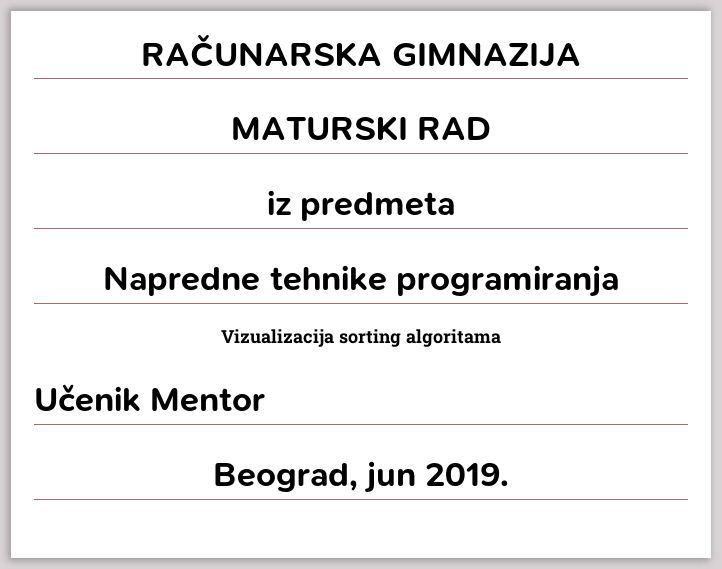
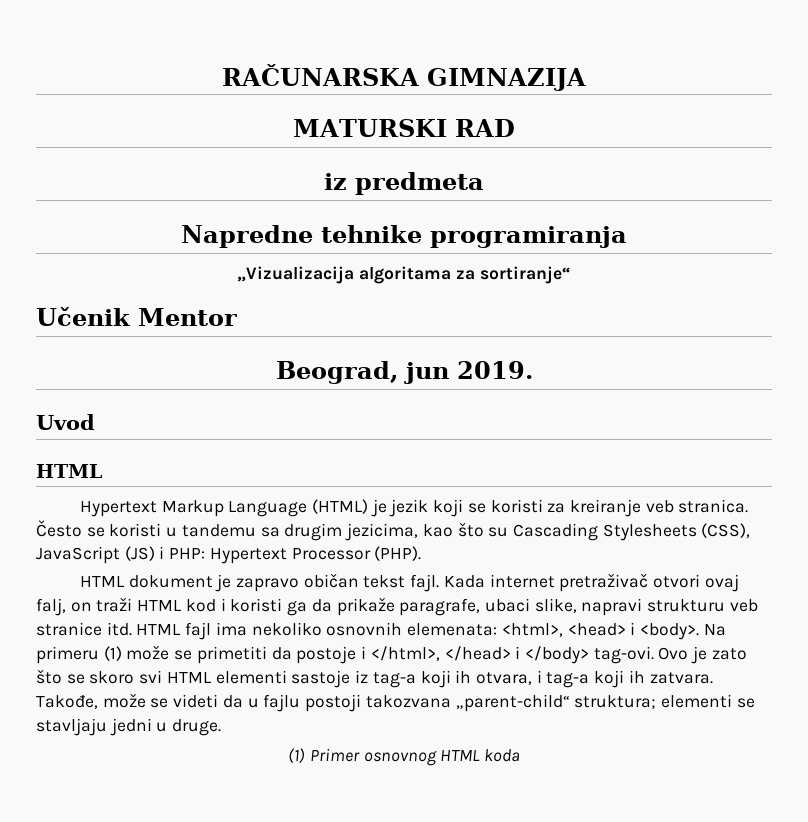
[221,329,401,347] Vizualizacija sorting -> [237,266,355,284] „Vizualizacija
(501, 338) none -> [455,266,571,284] za sortiranje“
(510, 474) none -> [36,414,95,430] [36,464,102,478] [79,499,749,517] [36,520,751,541] [36,546,422,564] [79,573,739,592] [36,597,758,616] [36,622,726,640] [36,645,747,664] [36,669,713,688] [36,693,755,712] [36,718,222,736] [288,748,520,766] // Uvod // HTML // Hypertext Markup Language (HTML) je jezik koji se koristi za kreiranje veb stranica. Često se koristi u tandemu sa drugim jezicima, kao što su Cascading Stylesheets (CSS), JavaScript (JS) i PHP: Hypertext Processor (PHP). // HTML dokument je zapravo običan tekst fajl. Kada internet pretraživač otvori ovaj falj, on traži HTML kod i koristi ga da prikaže paragrafe, ubaci slike, napravi strukturu veb stranice itd. HTML fajl ima nekoliko osnovnih elemenata: <html>, <head> i <body>. Na primeru (1) može se primetiti da postoje i </html>, </head> i </body> tag-ovi. Ovo je zato što se skoro svi HTML elementi sastoje iz tag-a koji ih otvara, i tag-a koji ih zatvara. Takođe, može se videti da u fajlu postoji takozvana „parent-child“ struktura; elementi se stavljaju jedni u druge. // (1) Primer osnovnog HTML koda

